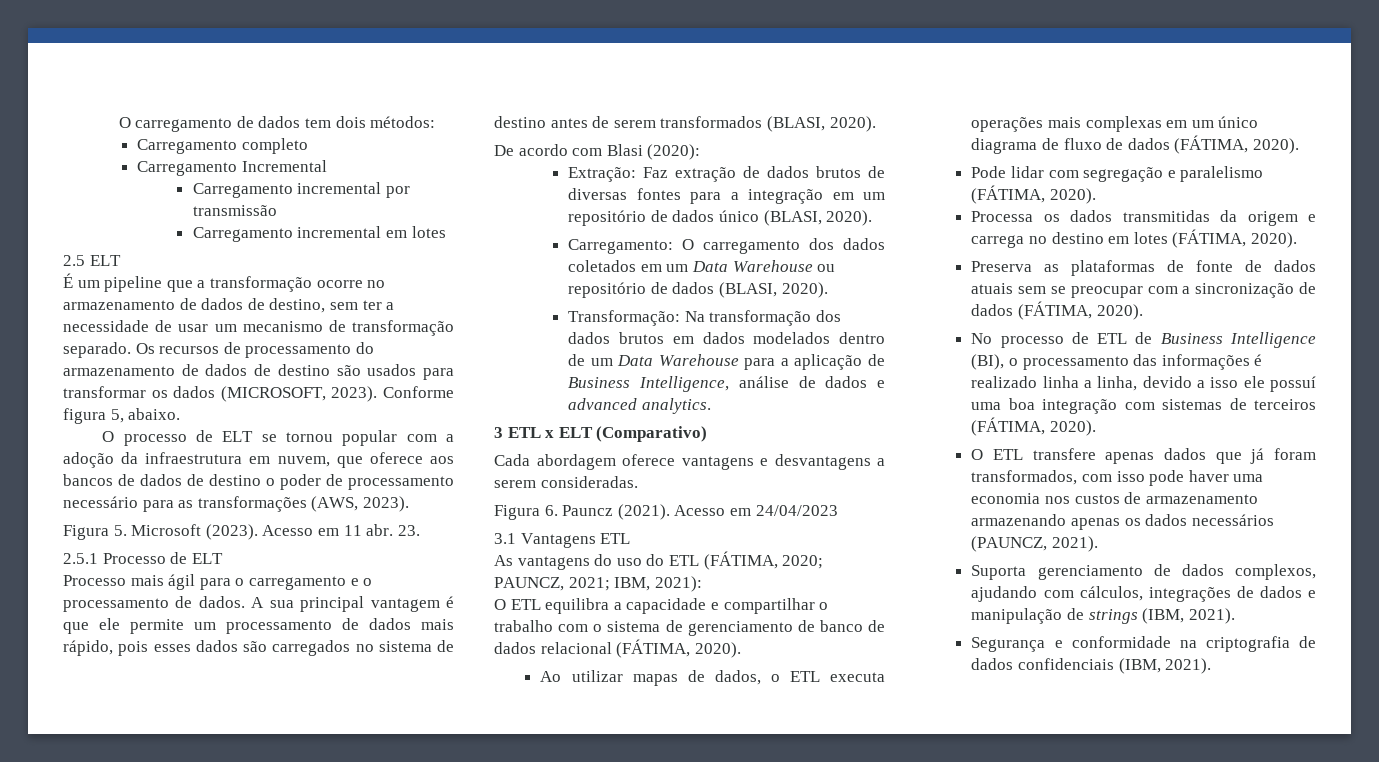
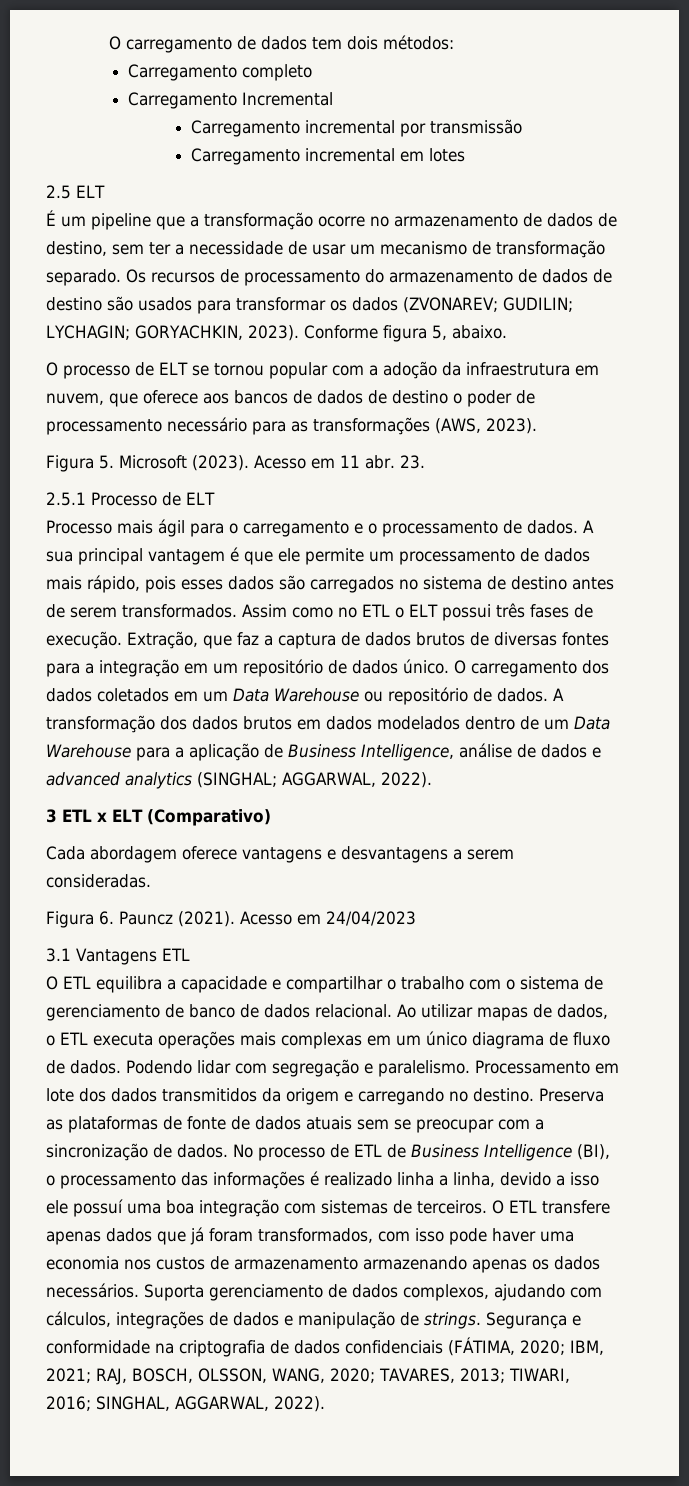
[220,386,326,402] (MICROSOFT, -> [403,297,573,313] [46,325,243,340] (ZVONAREV; GUDILIN; LYCHAGIN; GORYACHKIN,
[660,116,876,132] [494,144,701,160] [568,167,737,182] transformados (BLASI, 2020). // De acordo com Blasi (2020): // Extração: Faz extração -> [122,603,593,621] [46,631,336,649] transformados. Assim como no ETL o ELT possui três fases de execução. Extração, que faz a captura
[719,210,873,226] [568,239,674,254] único (BLASI, 2020). // Carregamento: -> [403,659,449,674] único.
[672,282,828,298] [568,310,705,326] dados (BLASI, 2020). // Transformação: Na -> [496,688,564,702] dados. A
[641,398,711,414] analytics. -> [125,772,432,789] analytics (SINGHAL; AGGARWAL, 2022).
[494,551,824,570] [494,576,702,592] // As vantagens do uso do ETL (FÁTIMA, 2020; PAUNCZ, 2021; IBM, 2021): -> (190, 954) none
[540,639,741,658] relacional (FÁTIMA, 2020). // -> [315,1004,392,1018] relacional.
[1127,135,1300,154] [971,166,1264,182] [971,185,1097,204] [971,210,1316,226] [971,229,1298,248] dados (FÁTIMA, 2020). // Pode lidar com segregação e paralelismo (FÁTIMA, 2020). // Processa os dados transmitidas da origem e carrega no destino em lotes (FÁTIMA, 2020). // -> [70,1059,619,1077] [46,1088,534,1105] dados. Podendo lidar com segregação e paralelismo. Processamento em lote dos dados transmitidos da origem e carregando no destino.
[971,301,1143,320] dados (FÁTIMA, 2020). // -> [177,1144,228,1158] dados.
[1254,399,1316,410] [971,417,1097,436] terceiros (FÁTIMA, 2020). // -> [417,1200,487,1214] terceiros.
[1191,514,1274,526] [971,536,1099,552] necessários (PAUNCZ, 2021). // -> [46,1283,139,1298] necessários.
[1088,608,1235,624] strings (IBM, 2021). // -> [424,1312,481,1329] strings.
[1118,658,1212,674] (IBM, 2021). -> [448,1337,604,1356] [46,1368,570,1385] [46,1396,325,1412] (FÁTIMA, 2020; IBM, 2021; RAJ, BOSCH, OLSSON, WANG, 2020; TAVARES, 2013; TIWARI, 2016; SINGHAL, AGGARWAL, 2022).

